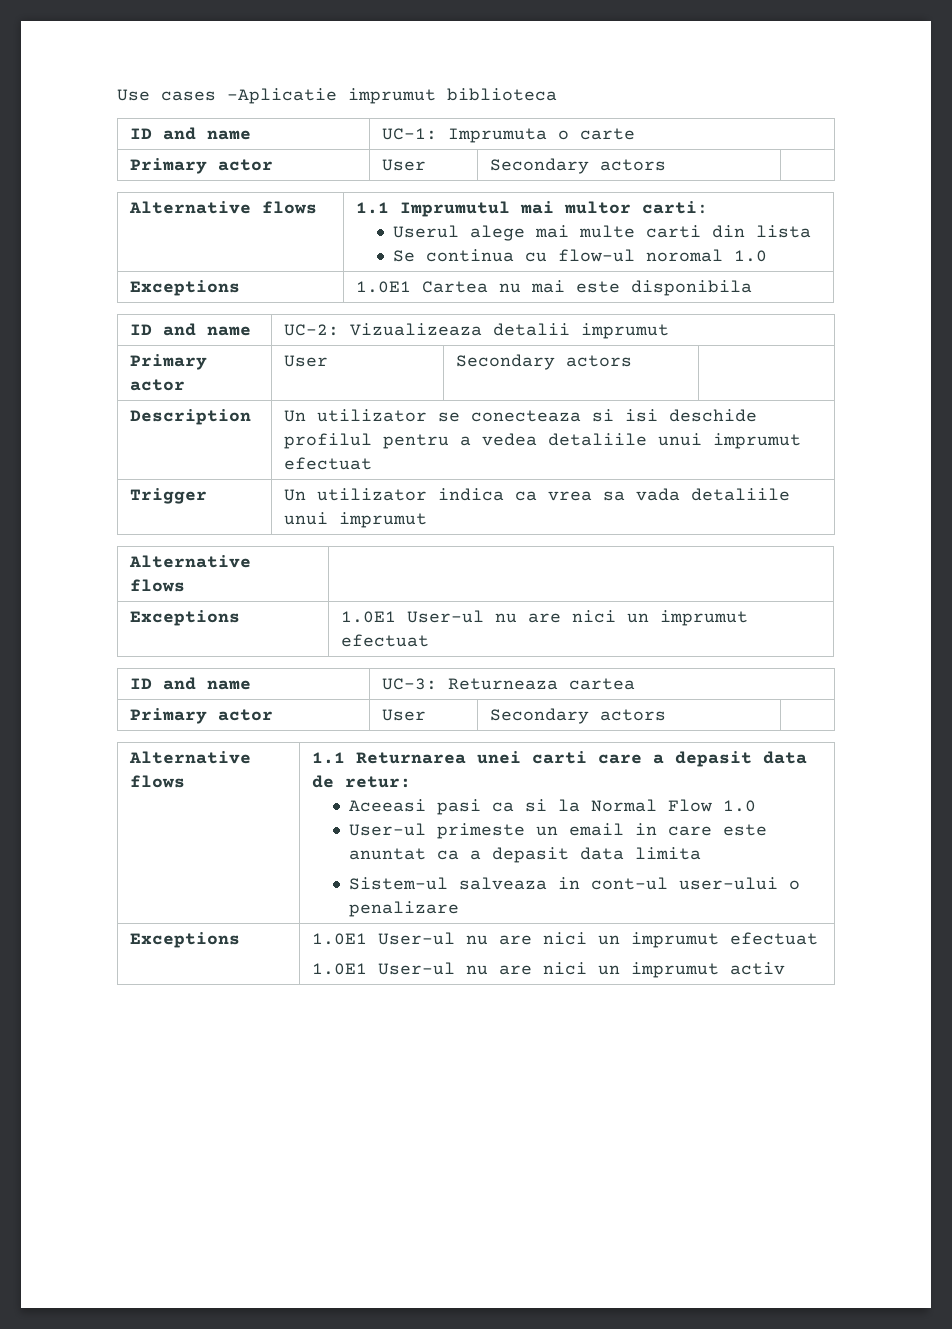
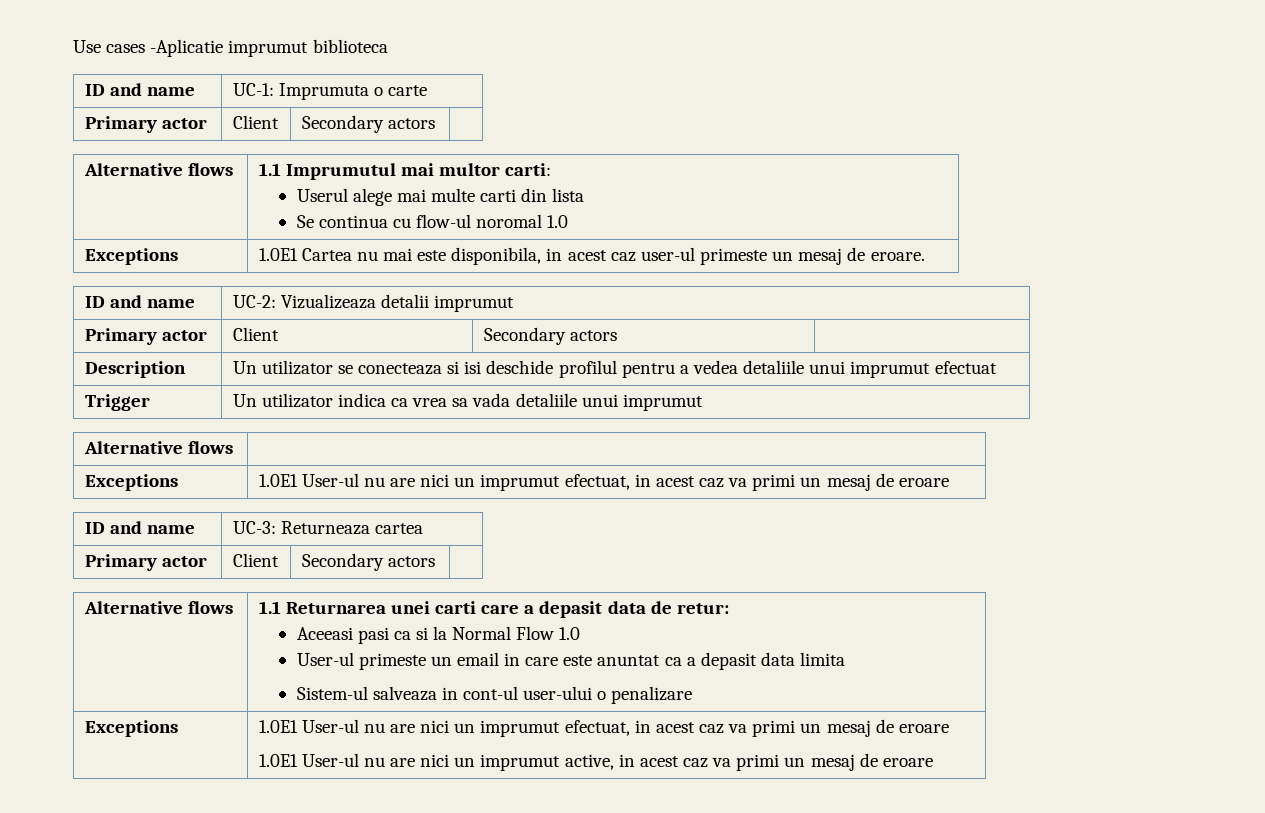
[382,159,427,171] User -> [232,115,279,129] Client
[631,280,753,296] disponibila -> [451,247,925,265] disponibila, in acest caz user-ul primeste un mesaj de eroare.
[284,355,329,367] User -> [232,327,279,341] Client
[341,634,430,647] efectuat -> [564,473,949,491] efectuat, in acest caz va primi un mesaj de eroare
[382,709,427,721] User -> [232,553,279,567] Client
[730,932,819,945] [312,962,786,978] efectuat // 1.0E1 User-ul nu are nici un imprumut activ -> [564,719,949,737] [258,753,933,771] efectuat, in acest caz va primi un mesaj de eroare // 1.0E1 User-ul nu are nici un imprumut active, in acest caz va primi un mesaj de eroare

